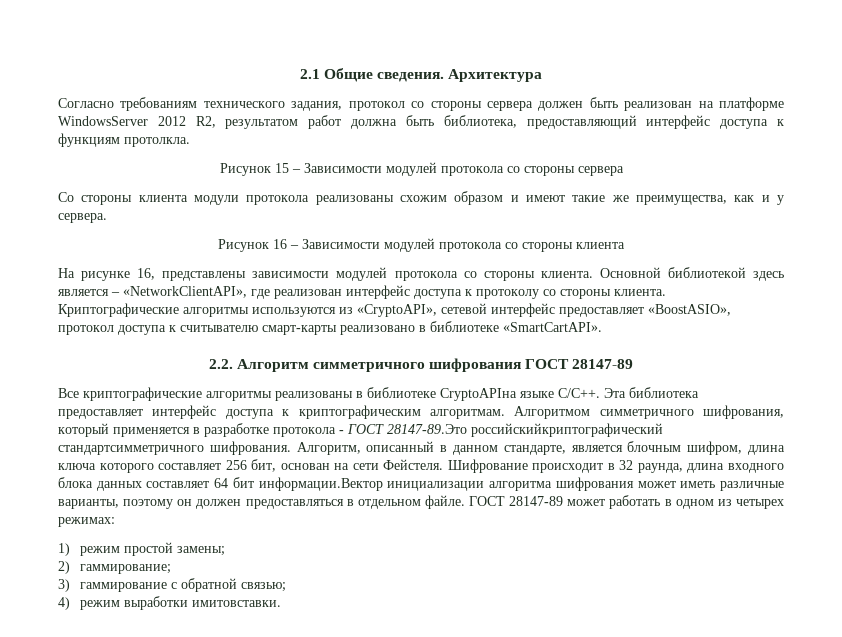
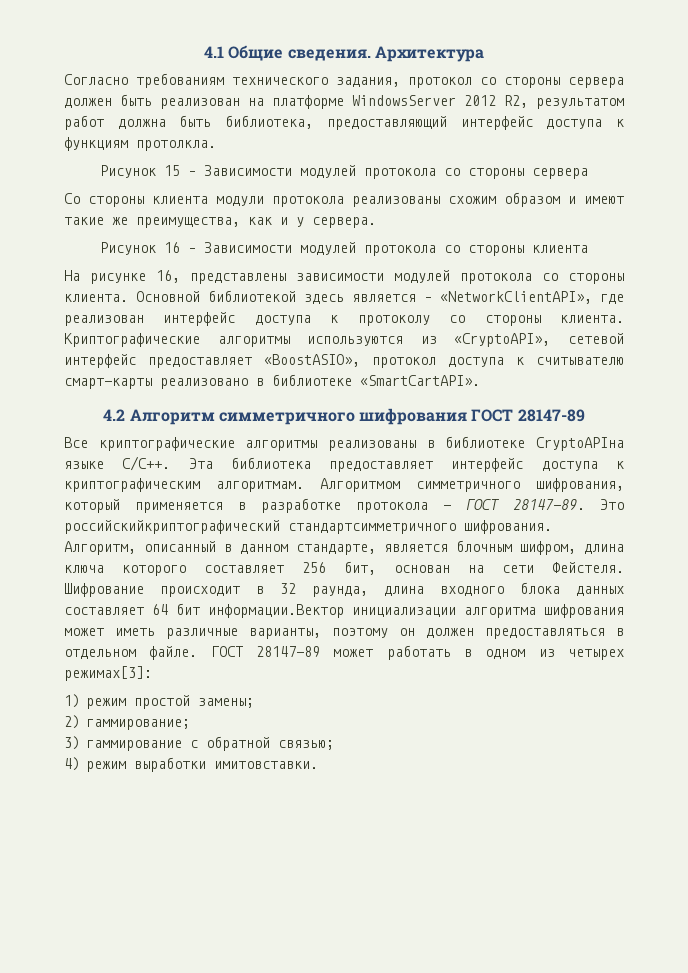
[299,69,320,79] 2.1 -> [204,46,225,58] 4.1
[208,359,233,369] 2.2. -> [103,409,126,421] 4.2
[387,424,467,434] 28147-89.Это -> [513,499,624,511] 28147-89. Это
[58,517,115,527] режимах: -> [64,666,152,681] режимах[3]:

